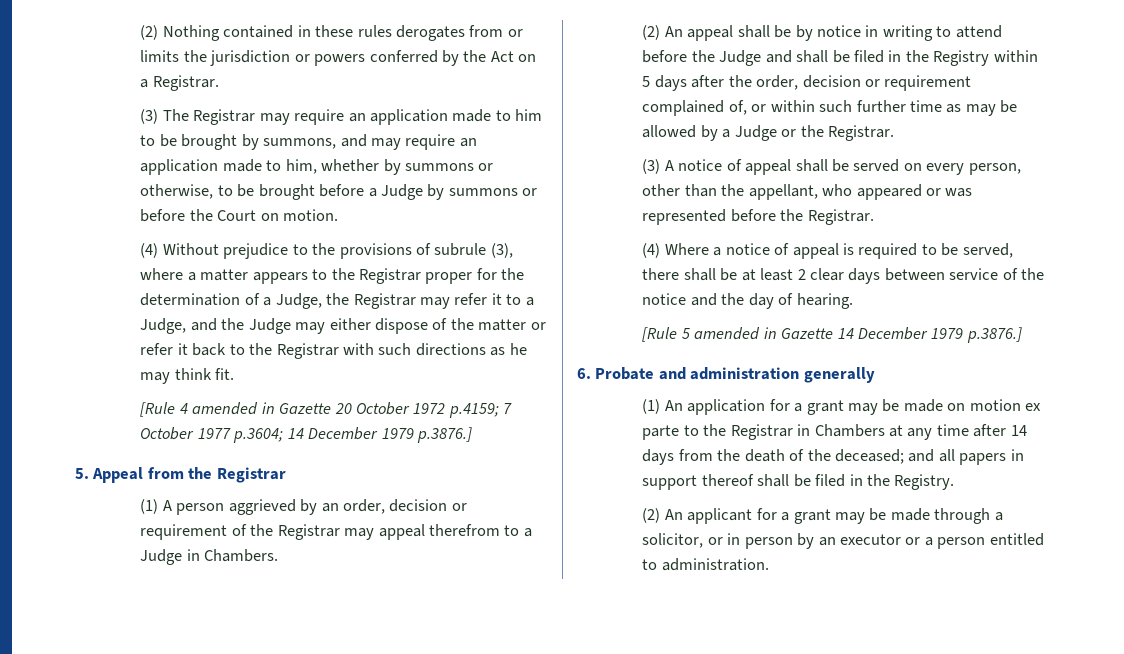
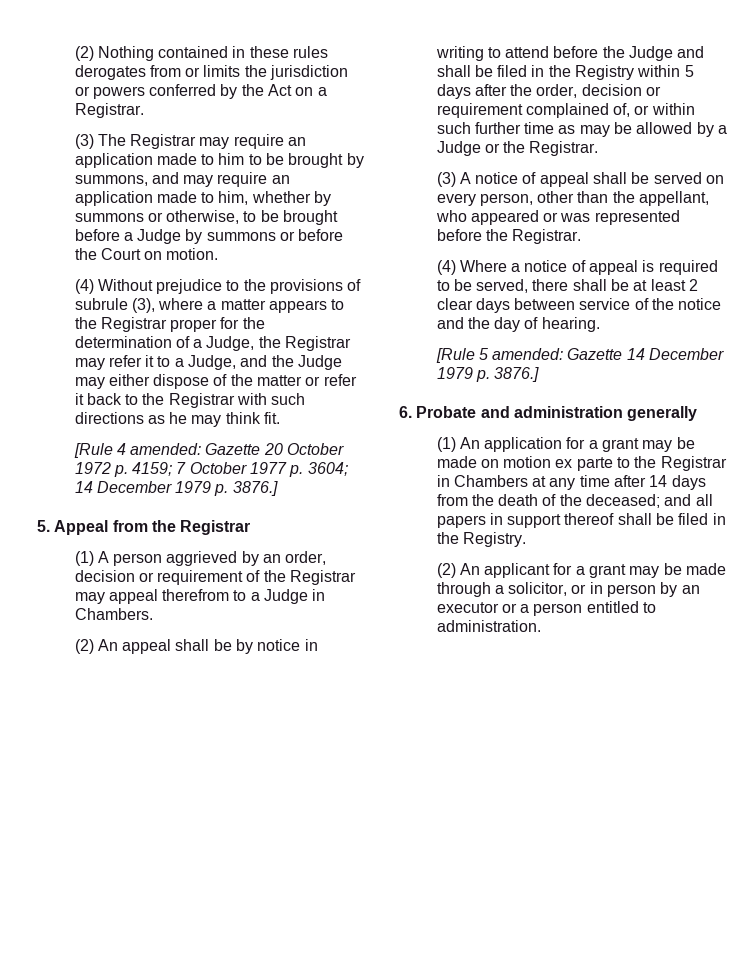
[192,402,275,415] amended in -> [130,443,202,455] amended:
[448,403,499,418] p.4159; -> [113,462,173,477] p. 4159;
[233,427,472,443] p.3604; 14 December 1979 p.3876.] -> [289,462,348,477] [74,481,278,496] p. 3604; 14 December 1979 p. 3876.]
[694,327,777,340] amended in -> [492,348,564,360] amended:
[966,327,1022,343] p.3876.] -> [475,367,540,382] p. 3876.]

